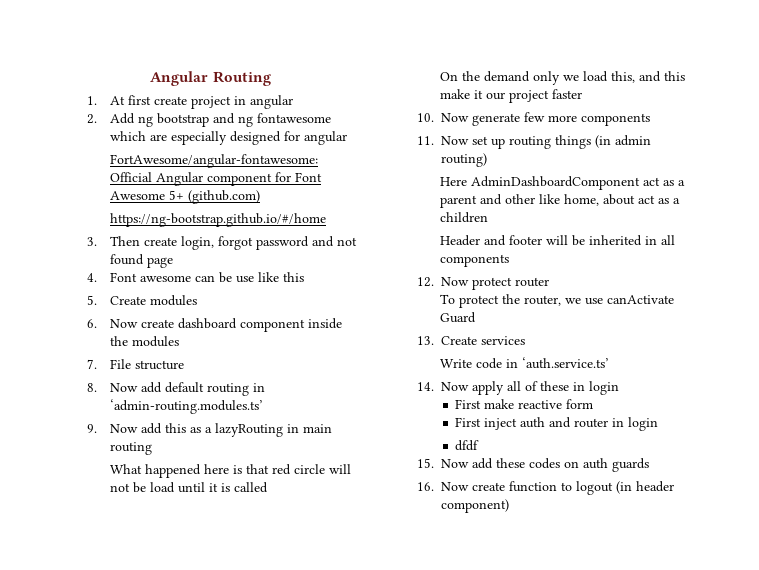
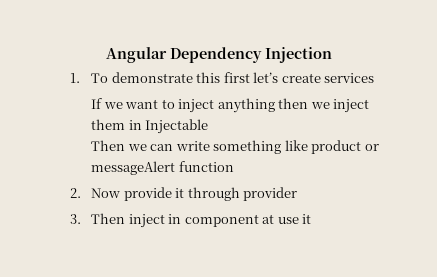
[150,71,271,86] Angular Routing -> [105,47,332,63] Angular Dependency Injection
[109,95,293,109] [87,113,331,127] [109,131,347,145] [109,154,318,168] [109,172,322,186] [109,190,260,204] [109,213,326,227] [87,236,357,250] [109,254,173,268] [87,272,304,283] [87,295,197,306] [87,318,342,332] [109,336,179,347] [87,359,184,370] [87,382,265,396] [109,399,263,414] [87,423,332,437] [109,442,152,455] [109,464,351,478] [109,482,268,493] [439,71,685,85] [439,89,582,103] [417,112,651,126] [417,135,652,149] [441,153,488,167] [439,176,685,190] [439,194,680,208] [439,212,488,223] [439,235,675,246] [439,254,509,267] [417,277,550,290] [439,294,674,308] [439,312,476,323] [417,336,526,345] [439,357,609,369] [417,381,620,395] [455,399,594,409] [455,417,659,431] [455,440,480,451] [417,458,650,472] [417,481,675,495] [441,499,510,513] At first create project in angular // 2. Add ng bootstrap and ng fontawesome which are especially designed for angular // FortAwesome/angular-fontawesome: Official Angular component for Font Awesome 5+ (github.com) // https://ng-bootstrap.github.io/#/home // 3. Then create login, forgot password and not found page // 4. Font awesome can be use like this // 5. Create modules // 6. Now create dashboard component inside the modules // 7. File structure // 8. Now add default routing in ‘admin-routing.modules.ts’ // 9. Now add this as a lazyRouting in main routing // What happened here is that red circle will not be load until it is called // On the demand only we load this, and this make it our project faster // 10. Now generate few more components // 11. Now set up routing things (in admin routing) // Here AdminDashboardComponent act as a parent and other like home, about act as a children // Header and footer will be inherited in all components // 12. Now protect router // To protect the router, we use canActivate Guard // 13. Create services // Write code in ‘auth.service.ts’ // 14. Now apply all of these in login // First make reactive form // First inject auth and router in login // dfdf // 15. Now add these codes on auth guards // 16. Now create function to logout (in header component) -> [91,72,375,83] [91,98,370,113] [91,119,209,134] [91,140,379,154] [91,161,234,175] [69,187,298,201] [69,213,312,228] To demonstrate this first let’s create services // If we want to inject anything then we inject them in Injectable // Then we can write something like product or messageAlert function // 2. Now provide it through provider // 3. Then inject in component at use it

